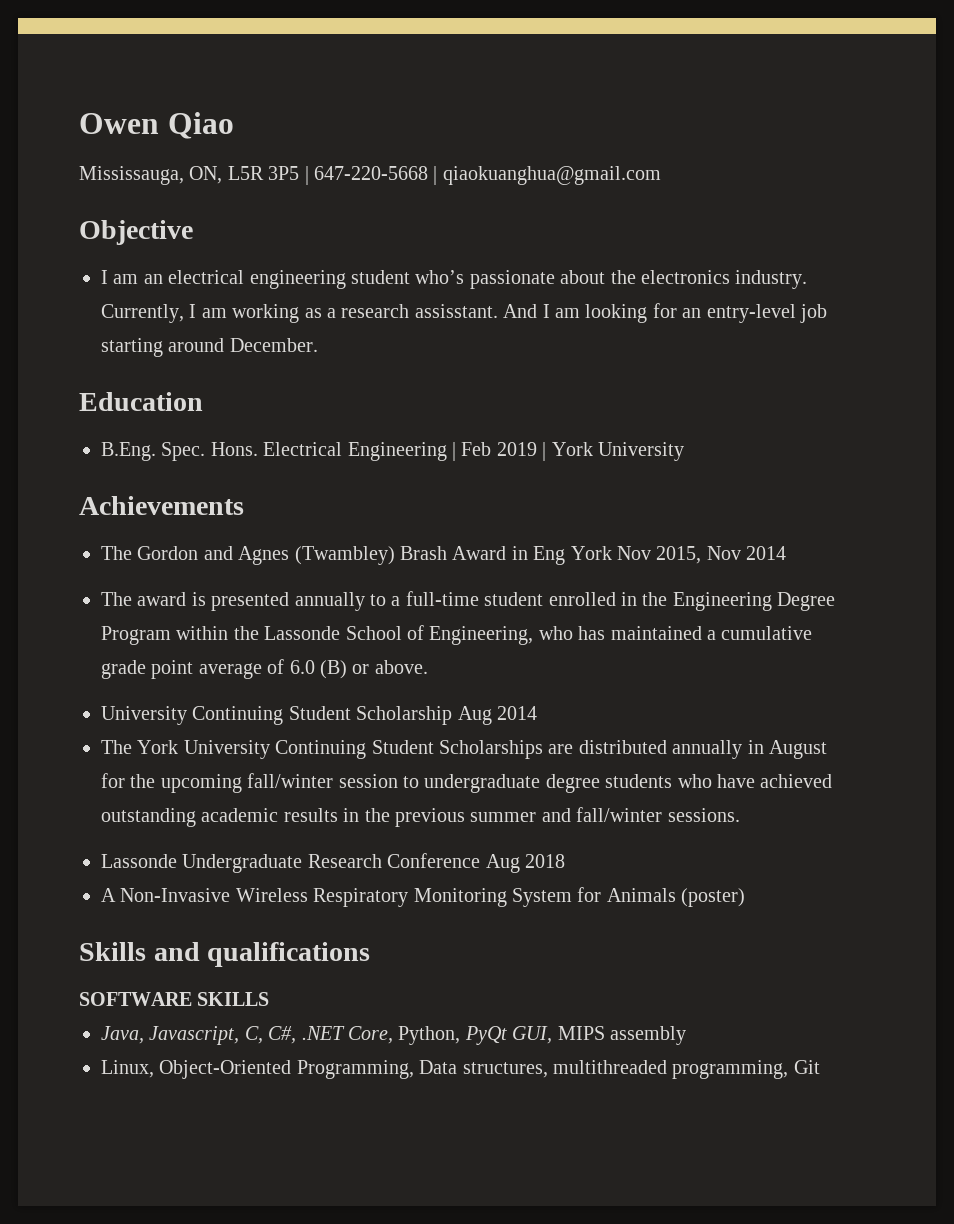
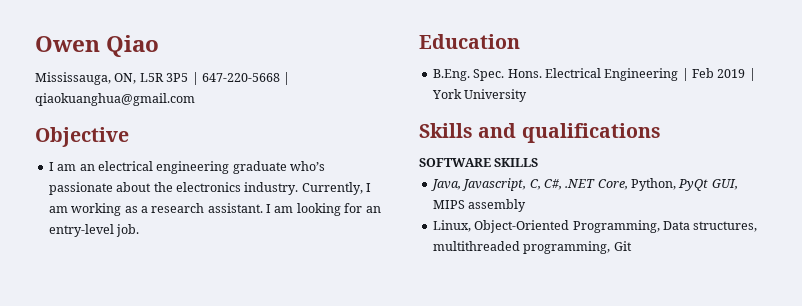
[351,270,410,284] student -> [232,161,287,174] graduate
[414,304,538,318] assisstant. And -> [207,203,263,213] assistant.
[799,304,827,323] [101,338,318,357] job starting around December. -> [116,224,140,237] job.
[79,496,244,515] [101,546,787,565] [101,591,836,611] [101,625,813,645] [101,659,428,679] [101,706,537,725] [101,740,827,759] [101,773,833,793] [101,807,740,827] [101,853,565,873] [101,887,746,907] // Achievements // The Gordon and Agnes (Twambley) Brash Award in Eng York Nov 2015, Nov 2014 // The award is presented annually to a full-time student enrolled in the Engineering Degree Program within the Lassonde School of Engineering, who has maintained a cumulative grade point average of 6.0 (B) or above. // University Continuing Student Scholarship Aug 2014 // The York University Continuing Student Scholarships are distributed annually in August for the upcoming fall/winter session to undergraduate degree students who have achieved outstanding academic results in the previous summer and fall/winter sessions. // Lassonde Undergraduate Research Conference Aug 2018 // A Non-Invasive Wireless Respiratory Monitoring System for Animals (poster) -> (528, 95) none

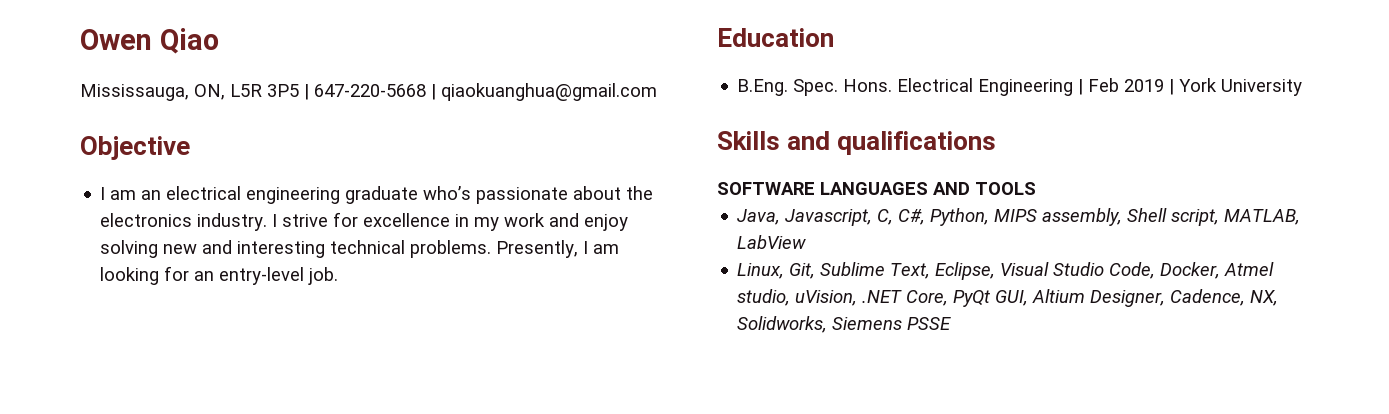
[301,182,371,195] [48,203,263,216] Currently, I am working as a research assistant. -> [272,212,629,231] [100,240,579,258] I strive for excellence in my work and enjoy solving new and interesting technical problems. Presently,
[494,158,539,167] SKILLS -> [820,182,1036,195] LANGUAGES AND TOOLS
(562, 184) none -> [930,208,1301,226] [737,235,807,249] [737,262,1275,280] [737,289,858,306] Python, MIPS assembly, Shell script, MATLAB, LabView // Linux, Git, Sublime Text, Eclipse, Visual Studio Code, Docker, Atmel studio, uVision,
[631,178,676,191] Python, -> (949, 298) none
[432,199,527,212] [432,220,758,233] [432,241,632,254] MIPS assembly // Linux, Object-Oriented Programming, Data structures, multithreaded programming, Git -> [1032,289,1279,307] [737,316,952,333] Altium Designer, Cadence, NX, Solidworks, Siemens PSSE

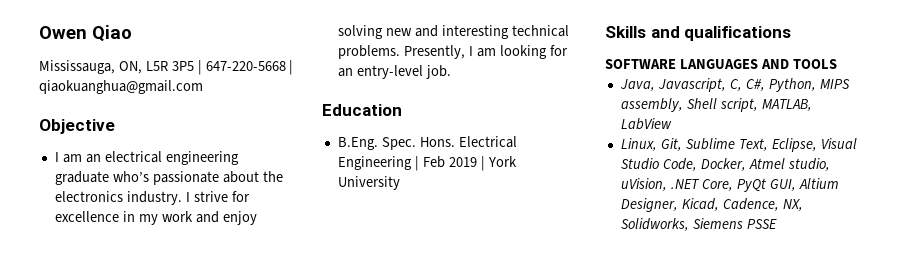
(1166, 298) none -> [681,198,719,211] Kicad,

